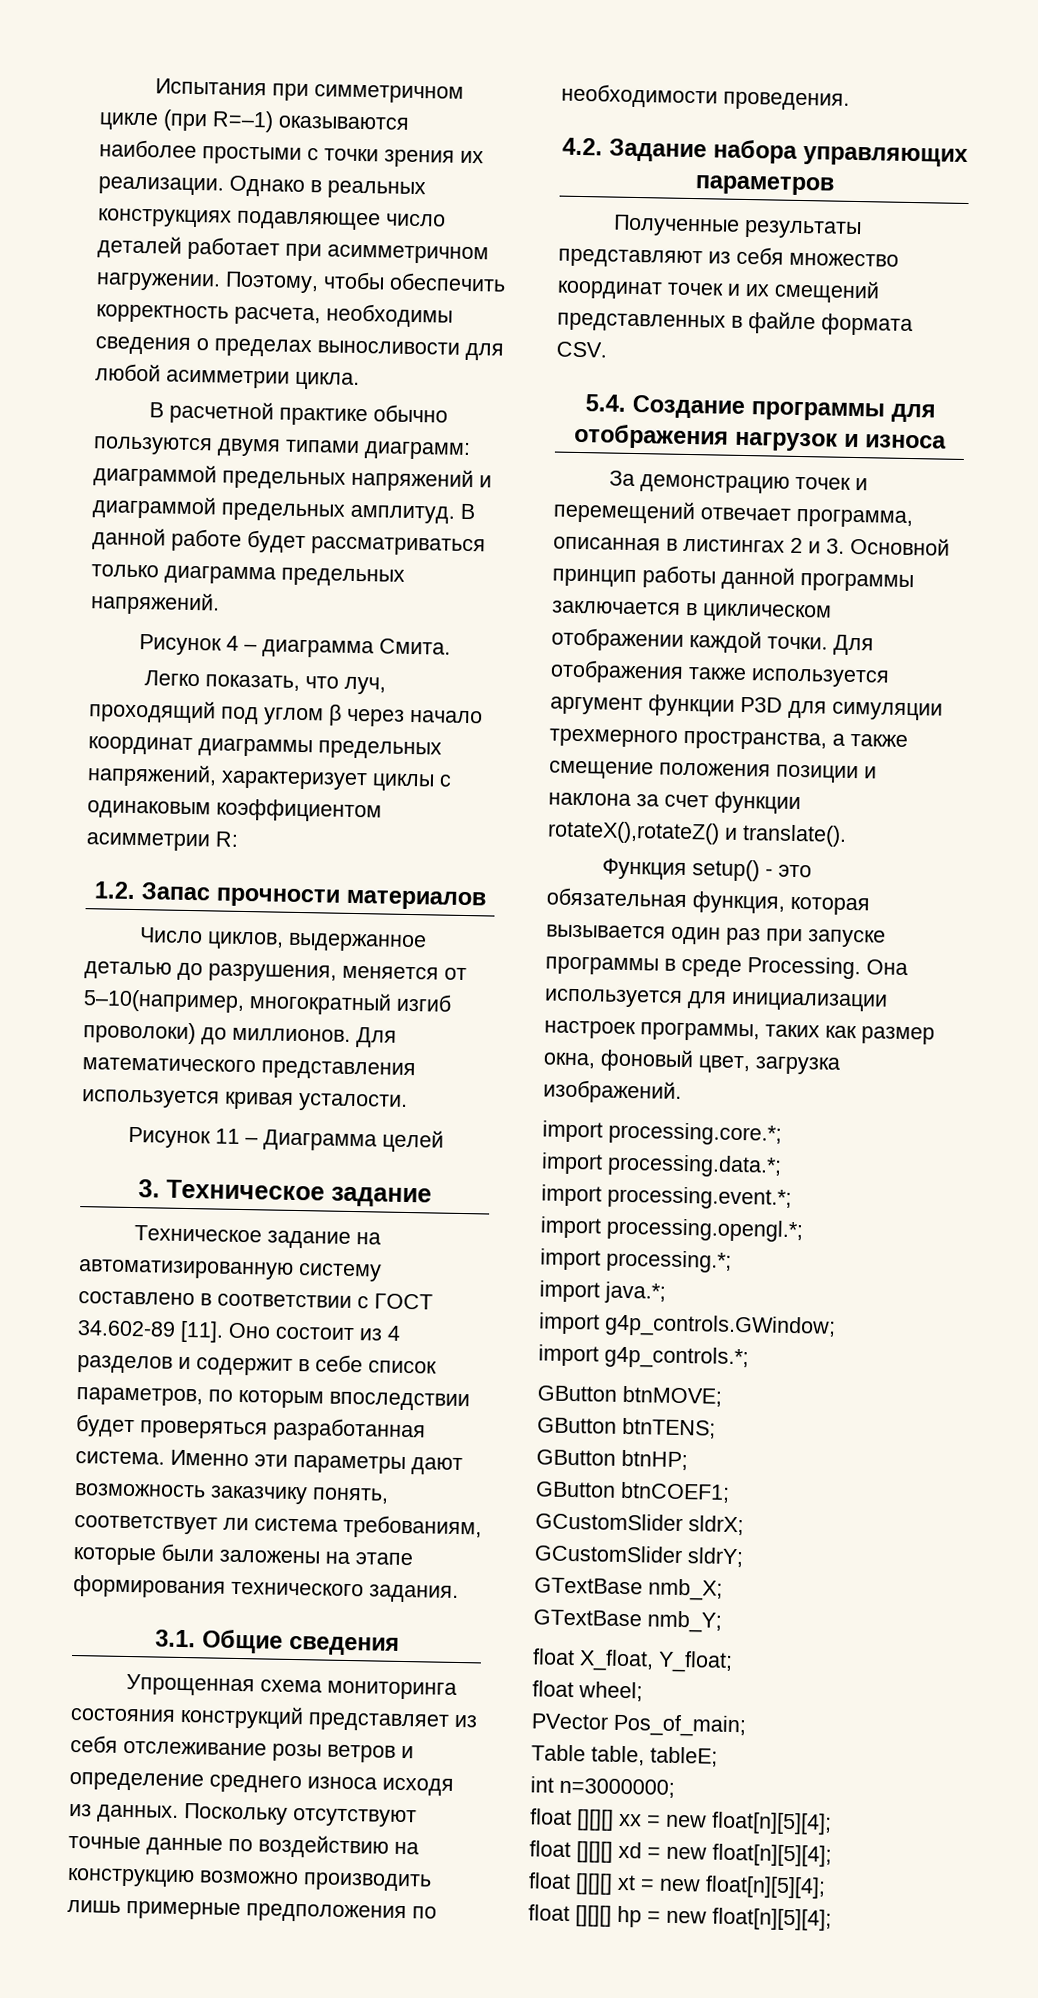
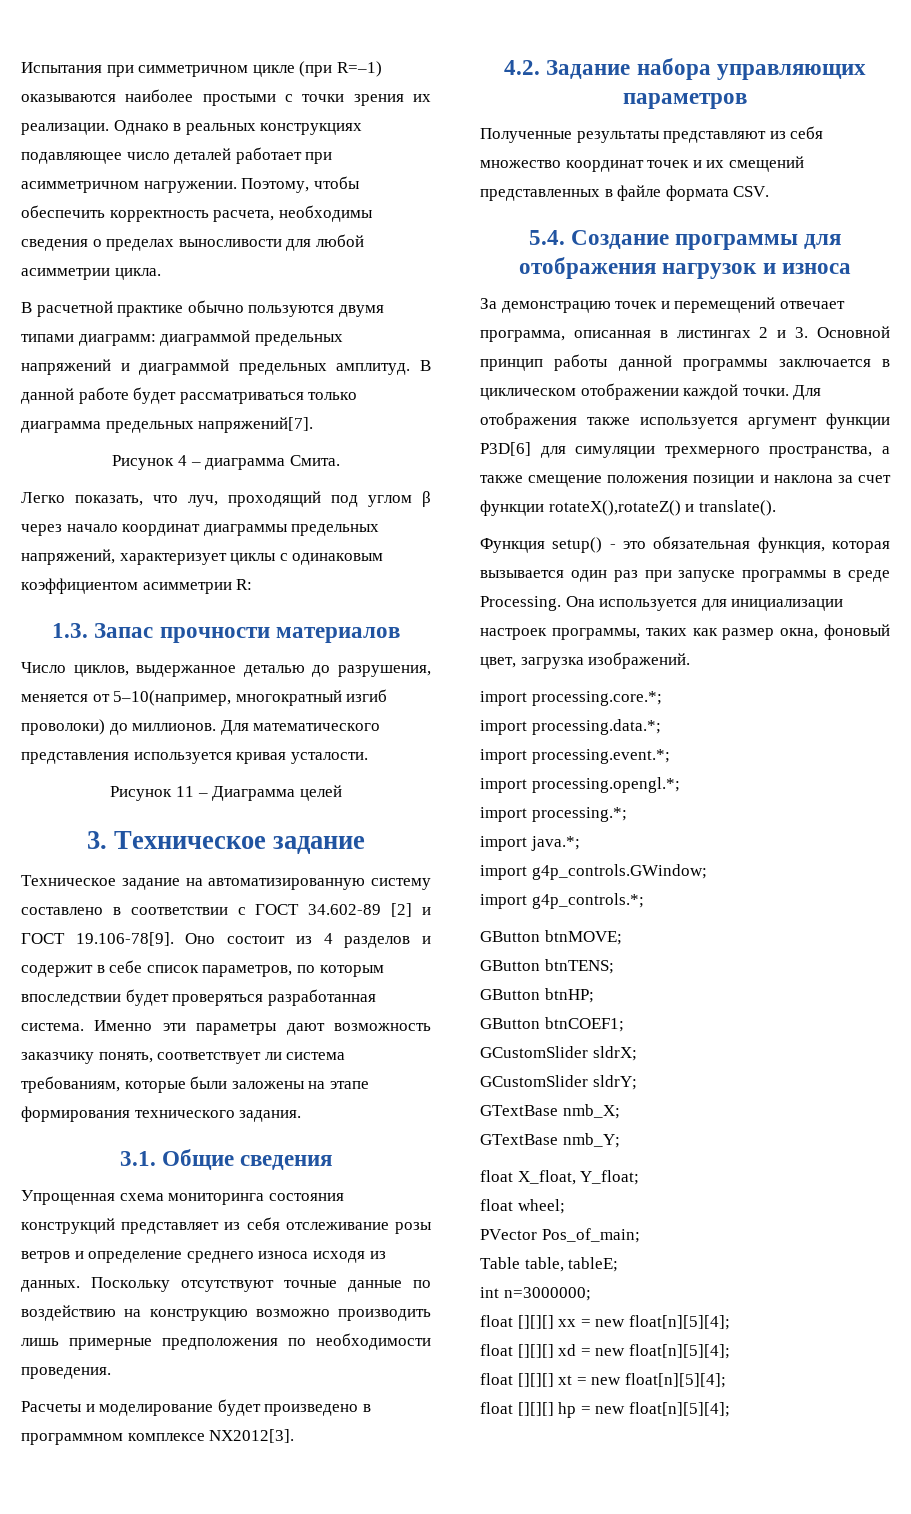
[90,591,220,616] напряжений. -> [198,417,314,433] напряжений[7].
[94,881,136,900] 1.2. -> [52,623,89,638] 1.3.
[180,1320,224,1343] [11]. -> [391,903,431,917] [21,932,174,946] [2] и ГОСТ 19.106-78[9].
(850, 101) none -> [21,1399,371,1416] [21,1429,295,1445] // Расчеты и моделирование будет произведено в программном комплексе NX2012[3].
[740,696,783,713] P3D -> [480,442,531,456] P3D[6]

